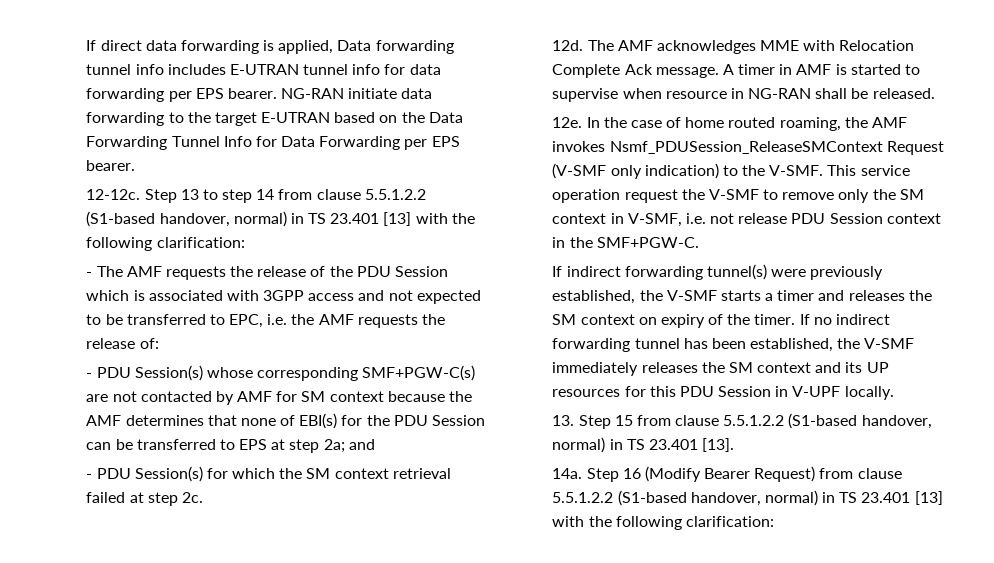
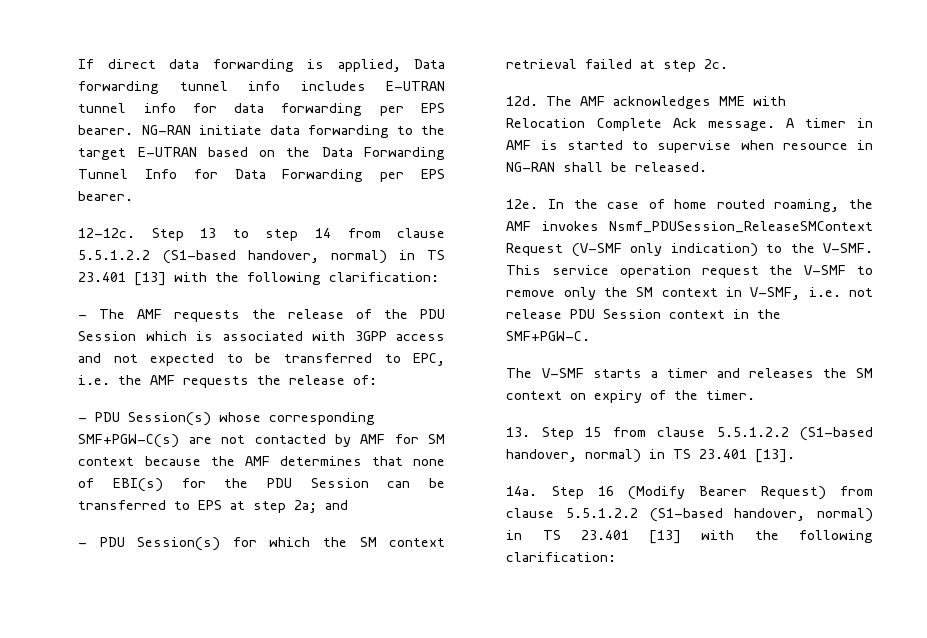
[552,264,884,280] [552,290,663,304] If indirect forwarding tunnel(s) were previously established, the -> [506,368,533,378] The
[799,314,891,325] [552,338,915,352] [552,362,889,376] [552,386,894,400] If no indirect forwarding tunnel has been established, the V-SMF immediately releases the SM context and its UP resources for this PDU Session in V-UPF locally. -> (756, 395) none

